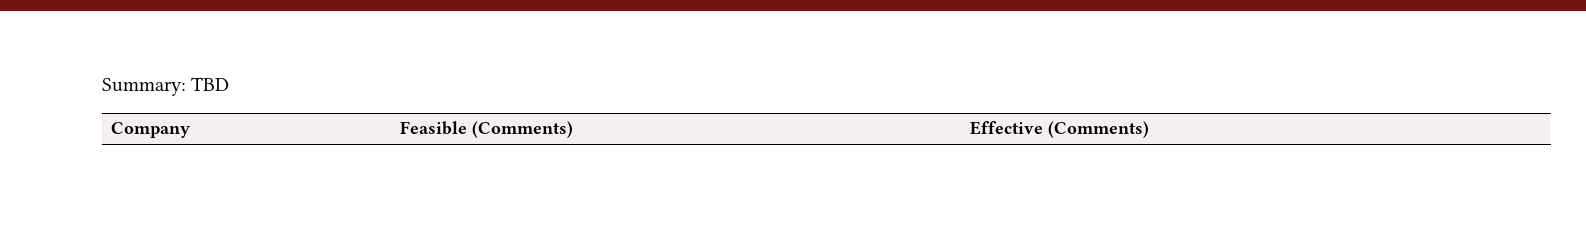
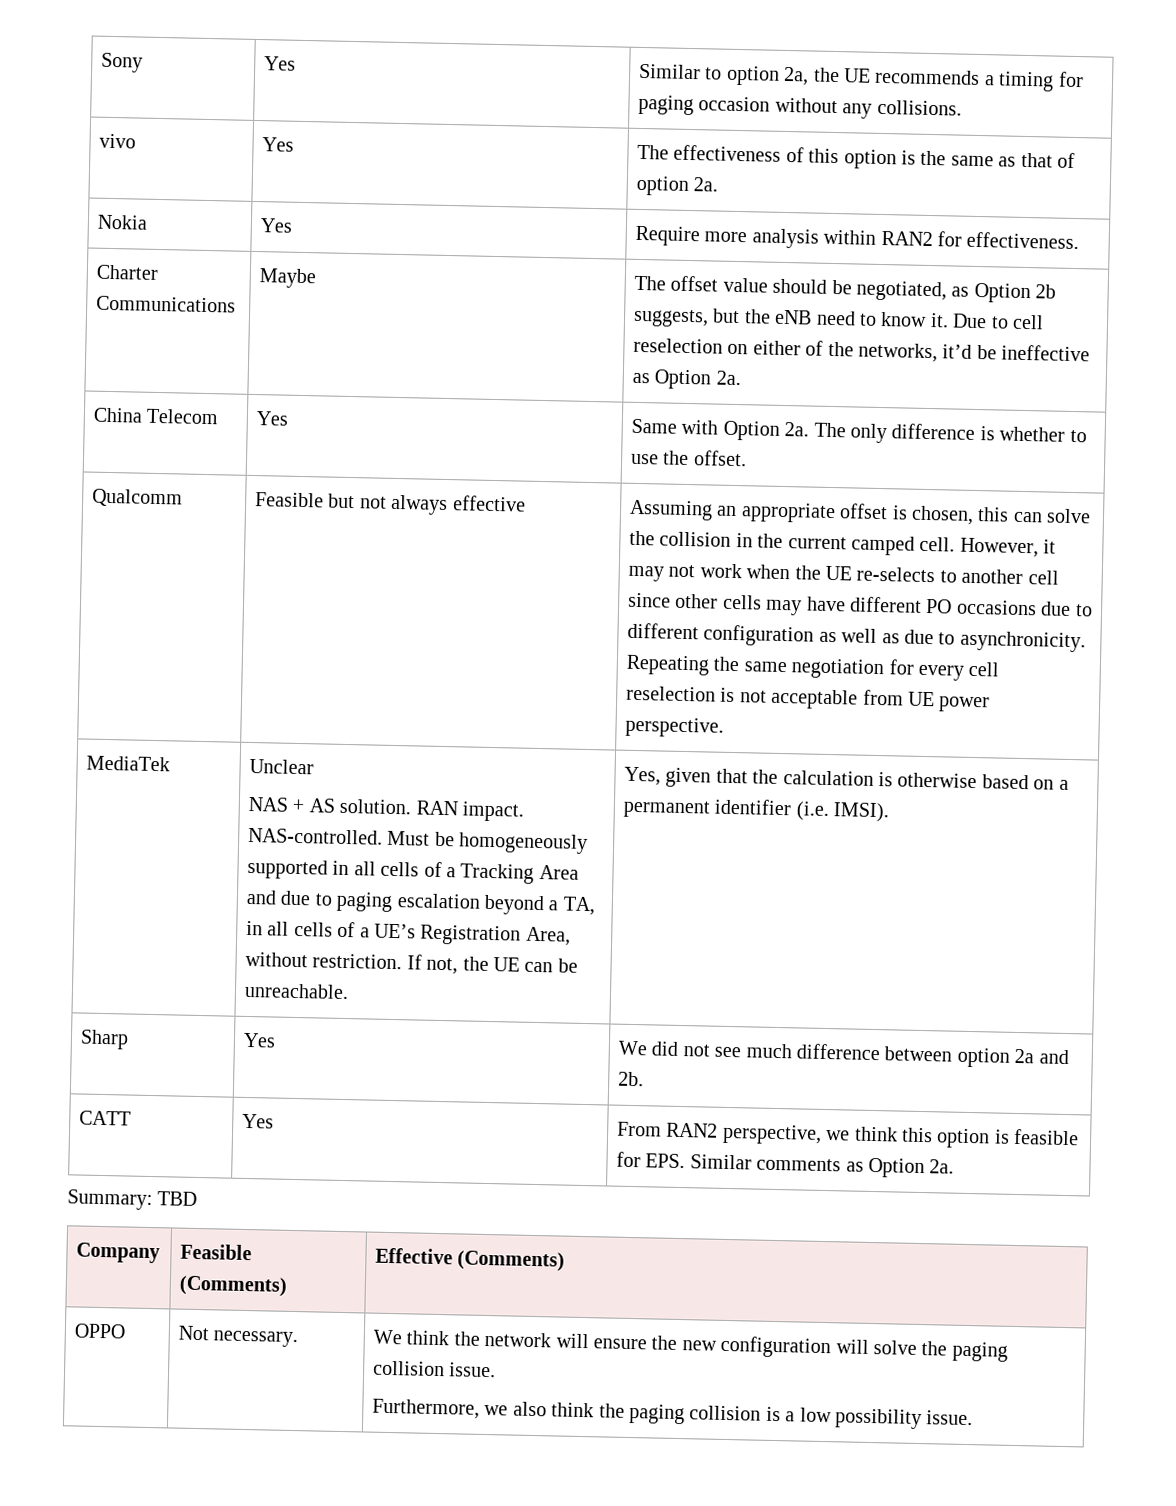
(102, 87) none -> [101,52,144,73] [264,56,297,71] [639,63,1084,92] [638,94,962,119] [99,133,137,149] [262,137,295,152] [637,144,1076,170] [636,175,719,196] [97,214,149,230] [260,218,294,233] [635,225,1080,250] [96,264,160,280] [96,295,237,313] [259,268,317,289] [634,275,1057,304] [633,308,1045,330] [633,337,1091,363] [632,369,741,390] [93,407,220,425] [256,411,290,426] [631,418,1087,444] [631,450,747,467] [92,488,184,508] [255,492,526,516] [629,499,1092,525] [629,530,1057,558] [628,563,1059,585] [628,592,1093,617] [627,622,1086,653] [626,654,1000,681] [626,685,991,713] [625,716,725,738] [86,755,171,772] [249,758,315,775] [248,796,525,822] [248,827,589,855] [247,858,579,884] [246,889,596,916] [246,920,571,946] [245,951,578,975] [244,982,350,1000] [624,766,1069,790] [623,798,891,823] [80,1029,130,1050] [243,1032,277,1048] [618,1040,1069,1068] [618,1071,645,1087] [79,1110,132,1126] [242,1113,275,1129] [617,1121,1080,1149] [616,1151,955,1179] Sony | Yes | Similar to option 2a, the UE recommends a timing for paging occasion without any collisions. // vivo | Yes | The effectiveness of this option is the same as that of option 2a. // Nokia | Yes | Require more analysis within RAN2 for effectiveness. // Charter Communications | Maybe | The offset value should be negotiated, as Option 2b suggests, but the eNB need to know it. Due to cell reselection on either of the networks, it’d be ineffective as Option 2a. // China Telecom | Yes | Same with Option 2a. The only difference is whether to use the offset. // Qualcomm | Feasible but not always effective | Assuming an appropriate offset is chosen, this can solve the collision in the current camped cell. However, it may not work when the UE re-selects to another cell since other cells may have different PO occasions due to different configuration as well as due to asynchronicity. Repeating the same negotiation for every cell reselection is not acceptable from UE power perspective. // MediaTek | Unclear // NAS + AS solution. RAN impact. NAS-controlled. Must be homogeneously supported in all cells of a Tracking Area and due to paging escalation beyond a TA, in all cells of a UE’s Registration Area, without restriction. If not, the UE can be unreachable. | Yes, given that the calculation is otherwise based on a permanent identifier (i.e. IMSI). // Sharp | Yes | We did not see much difference between option 2a and 2b. // CATT | Yes | From RAN2 perspective, we think this option is feasible for EPS. Similar comments as Option 2a. //
(1149, 129) none -> [74,1323,127,1339] [178,1325,299,1348] [373,1329,1008,1362] [373,1360,497,1378] [372,1398,974,1430] // OPPO | Not necessary. | We think the network will ensure the new configuration will solve the paging collision issue. // Furthermore, we also think the paging collision is a low possibility issue.

